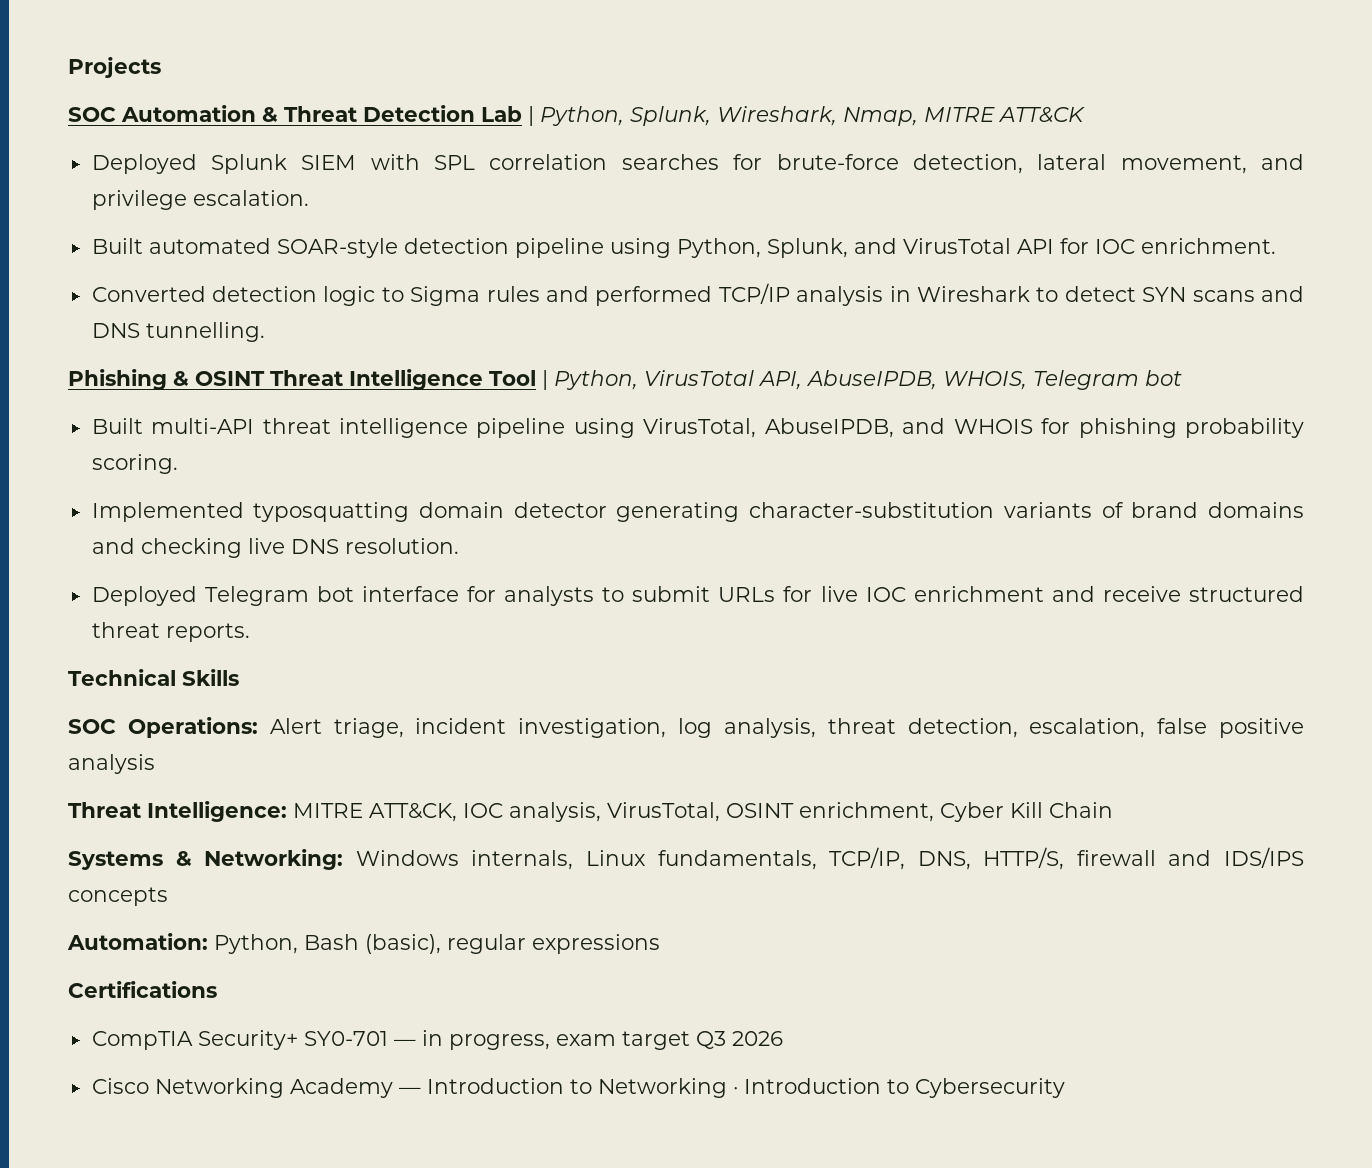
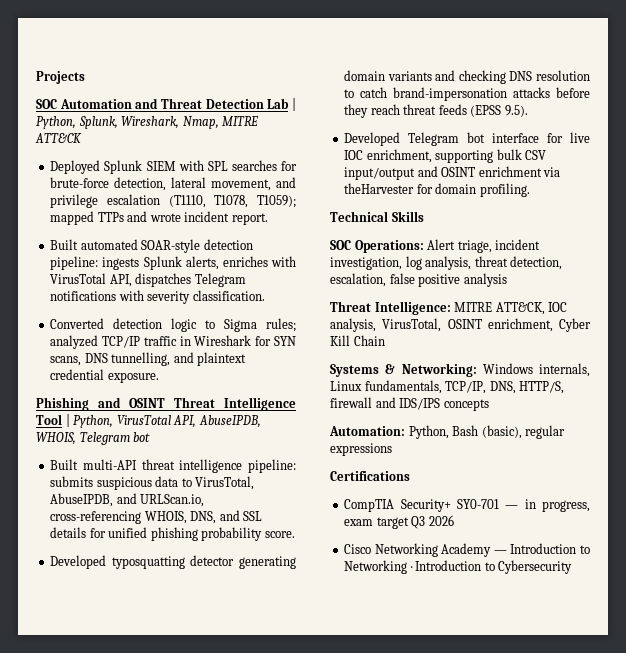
[262,107,278,122] & -> [135,98,159,109] and
[489,154,608,170] correlation -> (228, 166) none
[192,190,309,206] [91,238,1276,258] escalation. // Built automated SOAR-style detection pipeline using Python, Splunk, and VirusTotal API for IOC enrichment. -> [106,194,296,208] [50,211,268,225] [50,239,253,253] [50,256,296,270] [50,273,246,287] [50,290,265,304] escalation (T1110, T1078, T1059); mapped TTPs and wrote incident report. // Built automated SOAR-style detection pipeline: ingests Splunk alerts, enriches with VirusTotal API, dispatches Telegram notifications with severity classification.
[486,283,1304,306] [91,322,265,342] rules and performed TCP/IP analysis in Wireshark to detect SYN scans and DNS tunnelling. -> [266,318,296,332] [50,335,296,349] [50,352,247,366] [50,369,159,383] rules; analyzed TCP/IP traffic in Wireshark for SYN scans, DNS tunnelling, and plaintext credential exposure.
[173,371,189,386] & -> [98,397,121,408] and
[476,418,1304,438] [91,454,178,474] [91,502,1304,522] [91,538,459,558] [91,586,1304,606] [91,622,250,642] pipeline using VirusTotal, AbuseIPDB, and WHOIS for phishing probability scoring. // Implemented typosquatting domain detector generating character-substitution variants of brand domains and checking live DNS resolution. // Deployed Telegram bot interface for analysts to submit URLs for live IOC enrichment and receive structured threat reports. -> [248,459,296,473] [50,476,255,490] [50,493,205,507] [50,510,263,524] [50,527,295,541] [50,555,296,569] [344,70,590,84] [344,87,590,101] [344,104,528,118] [344,132,590,146] [344,149,547,163] [344,166,561,180] [344,183,530,197] pipeline: submits suspicious data to VirusTotal, AbuseIPDB, and URLScan.io, cross-referencing WHOIS, DNS, and SSL details for unified phishing probability score. // Developed typosquatting detector generating domain variants and checking DNS resolution to catch brand-impersonation attacks before they reach threat feeds (EPSS 9.5). // Developed Telegram bot interface for live IOC enrichment, supporting bulk CSV input/output and OSINT enrichment via theHarvester for domain profiling.

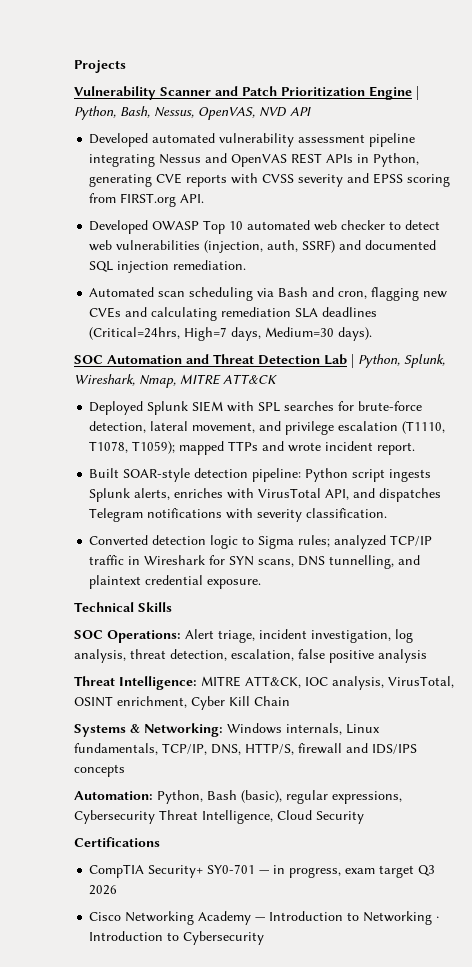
(85, 77) none -> [74,86,419,100] [74,106,311,120] [89,133,416,147] [89,153,420,167] [89,173,451,187] [89,193,205,207] [89,220,441,234] [89,240,437,253] [89,260,247,273] [89,287,448,301] [89,307,378,321] [89,327,373,341] // Vulnerability Scanner and Patch Prioritization Engine | Python, Bash, Nessus, OpenVAS, NVD API // Developed automated vulnerability assessment pipeline integrating Nessus and OpenVAS REST APIs in Python, generating CVE reports with CVSS severity and EPSS scoring from FIRST.org API. // Developed OWASP Top 10 automated web checker to detect web vulnerabilities (injection, auth, SSRF) and documented SQL injection remediation. // Automated scan scheduling via Bash and cron, flagging new CVEs and calculating remediation SLA deadlines (Critical=24hrs, High=7 days, Medium=30 days).
[80,239,138,250] automated -> (120, 473) none
(99, 263) none -> [305,468,386,482] Python script
(132, 280) none -> [353,488,376,498] and
[36,397,296,411] [36,414,261,428] [36,432,151,445] [50,459,296,473] [50,476,255,490] [50,493,205,507] [50,510,263,524] [50,527,295,541] [50,555,296,569] [344,70,590,84] [344,87,590,101] [344,104,528,118] [344,132,590,146] [344,149,547,163] [344,166,561,180] [344,183,530,197] // Phishing and OSINT Threat Intelligence Tool | Python, VirusTotal API, AbuseIPDB, WHOIS, Telegram bot // Built multi-API threat intelligence pipeline: submits suspicious data to VirusTotal, AbuseIPDB, and URLScan.io, cross-referencing WHOIS, DNS, and SSL details for unified phishing probability score. // Developed typosquatting detector generating domain variants and checking DNS resolution to catch brand-impersonation attacks before they reach threat feeds (EPSS 9.5). // Developed Telegram bot interface for live IOC enrichment, supporting bulk CSV input/output and OSINT enrichment via theHarvester for domain profiling. -> (262, 584) none
[330,443,392,456] expressions -> [332,791,402,804] [74,810,364,824] expressions, Cybersecurity Threat Intelligence, Cloud Security

